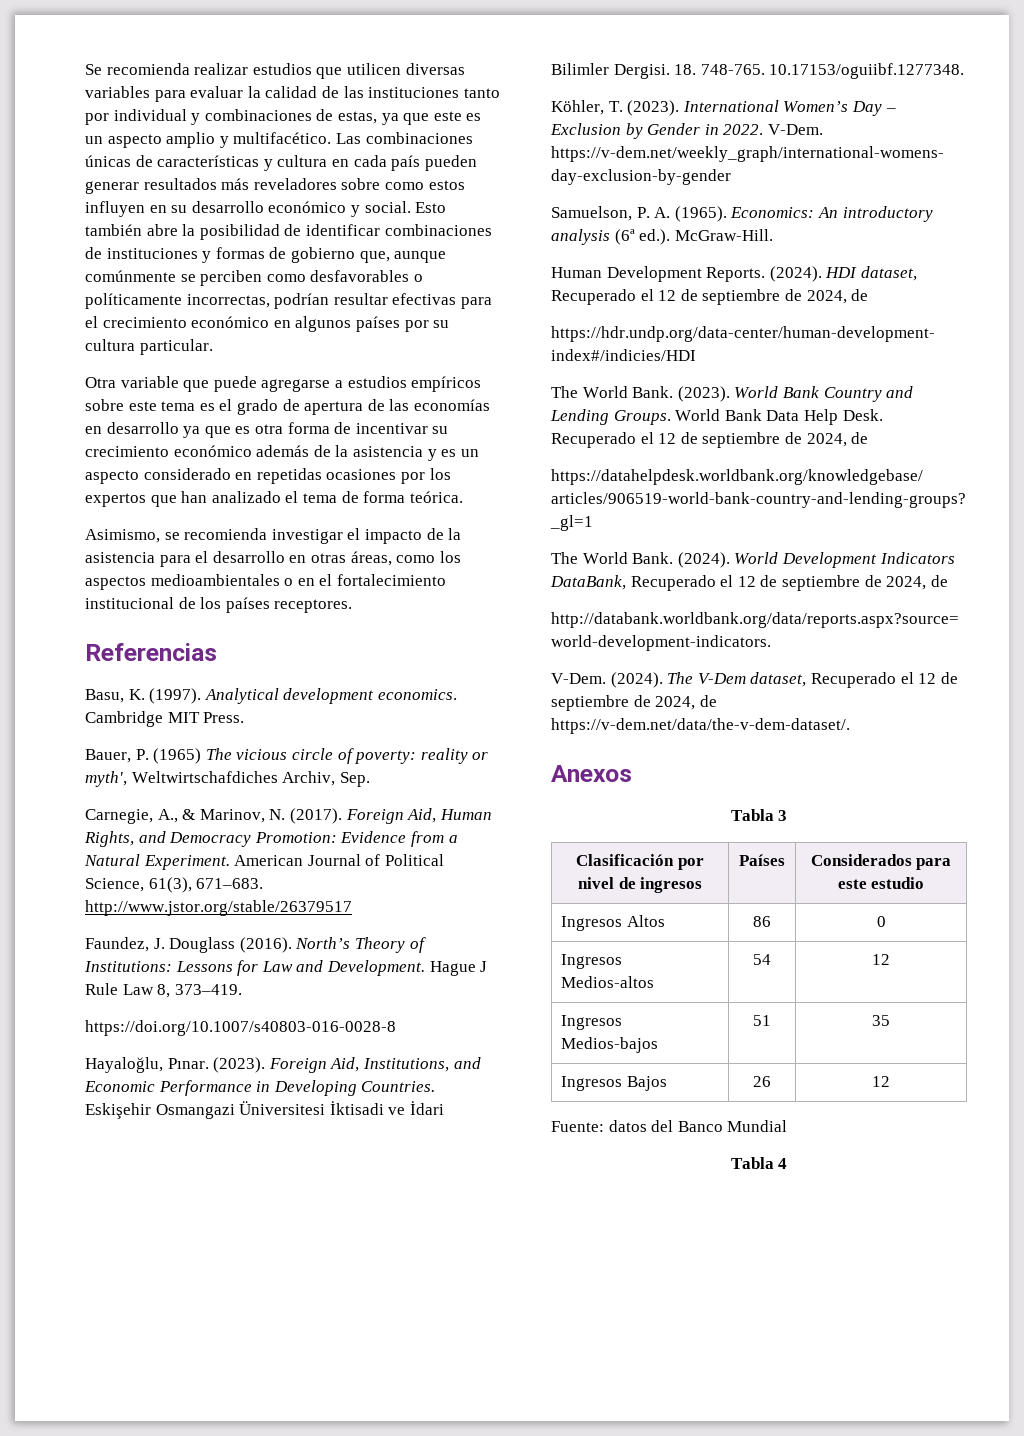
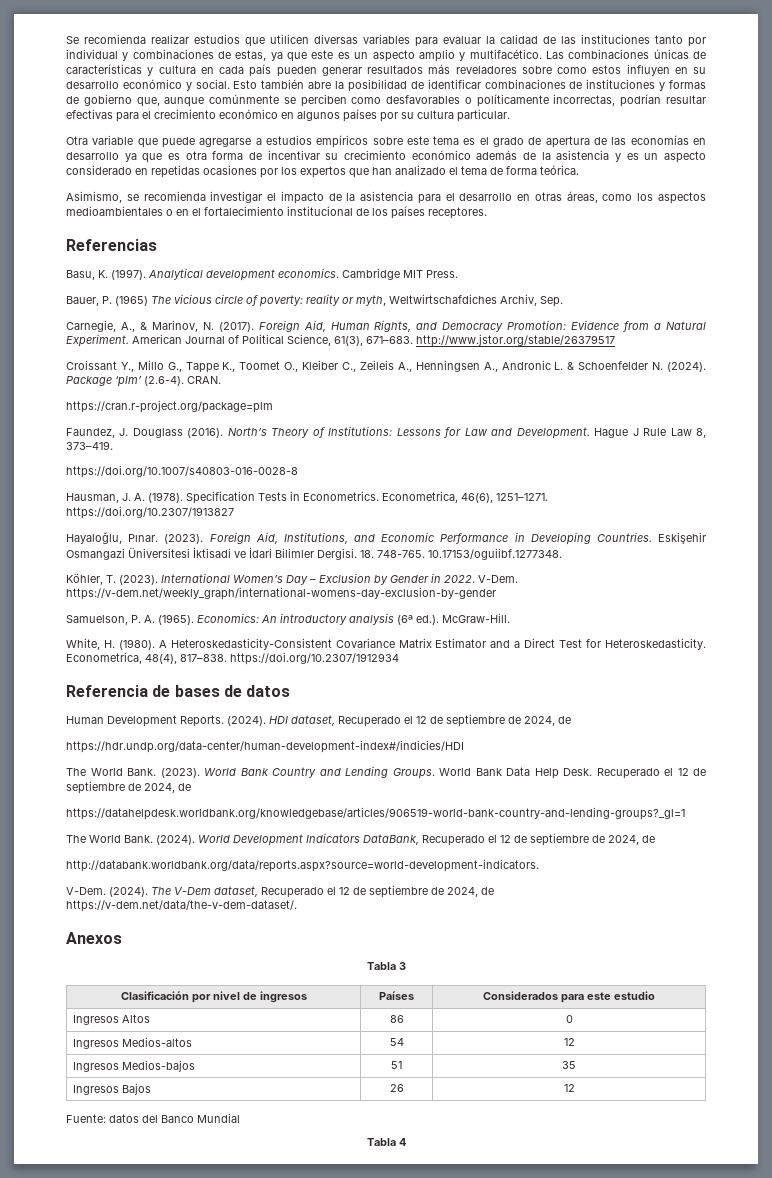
[85,771,127,787] myth', -> [356,295,386,306] myth,
(352, 908) none -> [66,360,707,373] [66,376,221,387] [66,400,273,413] // Croissant Y., Millo G., Tappe K., Toomet O., Kleiber C., Zeileis A., Henningsen A., Andronic L. & Schoenfelder N. (2024). Package ‘plm’ (2.6-4). CRAN. // https://cran.r-project.org/package=plm
(396, 1028) none -> [66,491,548,504] [66,506,234,519] // Hausman, J. A. (1978). Specification Tests in Econometrics. Econometrica, 46(6), 1251–1271. https://doi.org/10.2307/1913827
(773, 235) none -> [66,638,706,650] [66,652,399,665] [66,685,291,697] // White, H. (1980). A Heteroskedasticity-Consistent Covariance Matrix Estimator and a Direct Test for Heteroskedasticity. Econometrica, 48(4), 817–838. https://doi.org/10.2307/1912934 // Referencia de bases de datos

